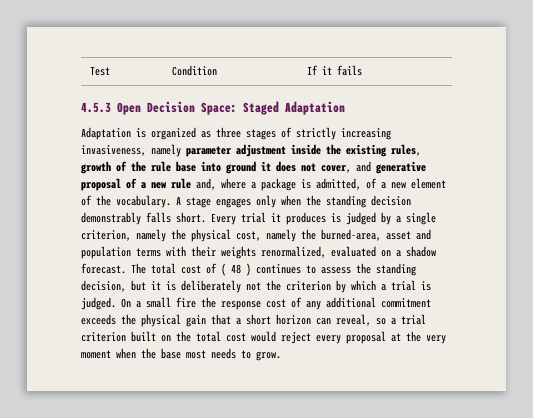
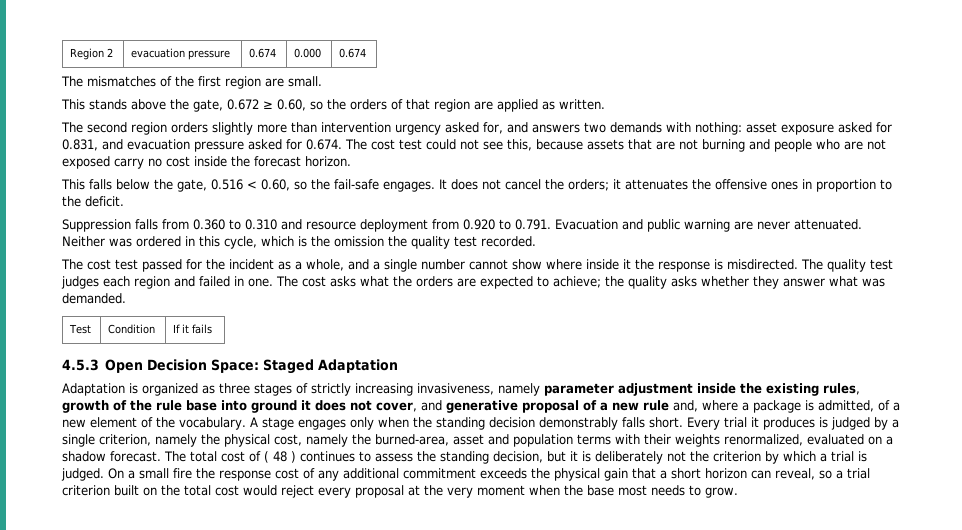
(89, 71) none -> [70,48,114,60] [131,48,231,60] [249,48,277,58] [294,48,322,58] [339,48,367,58] [61,76,322,89] [61,99,605,112] [61,122,892,135] [62,139,886,152] [62,156,351,169] [61,179,892,192] [62,196,124,207] [62,219,862,232] [62,236,536,249] [61,259,893,272] [61,276,885,289] [62,293,126,304] Region 2 | evacuation pressure | 0.674 | 0.000 | 0.674 // The mismatches of the first region are small. // This stands above the gate, 0.672 ≥ 0.60, so the orders of that region are applied as written. // The second region orders slightly more than intervention urgency asked for, and answers two demands with nothing: asset exposure asked for 0.831, and evacuation pressure asked for 0.674. The cost test could not see this, because assets that are not burning and people who are not exposed carry no cost inside the forecast horizon. // This falls below the gate, 0.516 < 0.60, so the fail-safe engages. It does not cancel the orders; it attenuates the offensive ones in proportion to the deficit. // Suppression falls from 0.360 to 0.310 and resource deployment from 0.920 to 0.791. Evacuation and public warning are never attenuated. Neither was ordered in this cycle, which is the omission the quality test recorded. // The cost test passed for the incident as a whole, and a single number cannot show where inside it the response is misdirected. The quality test judges each region and failed in one. The cost asks what the orders are expected to achieve; the quality asks whether they answer what was demanded. //

